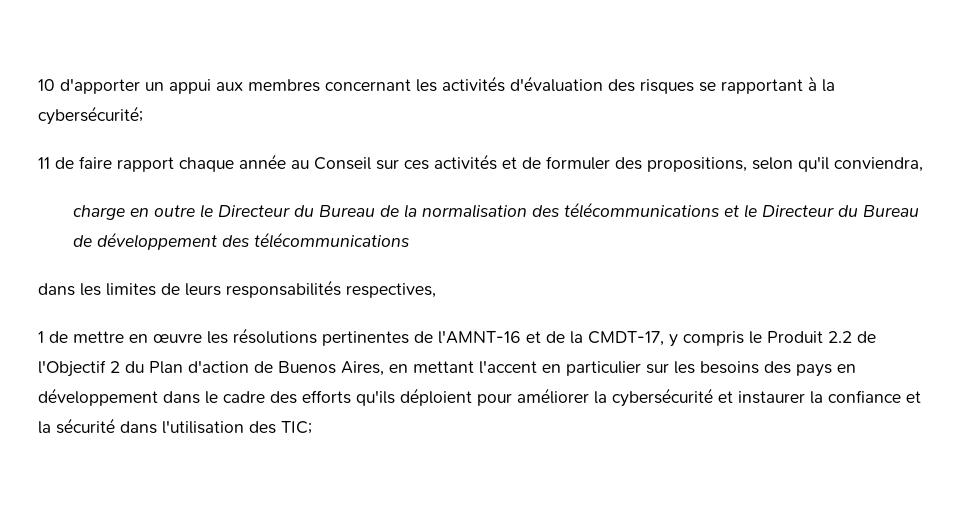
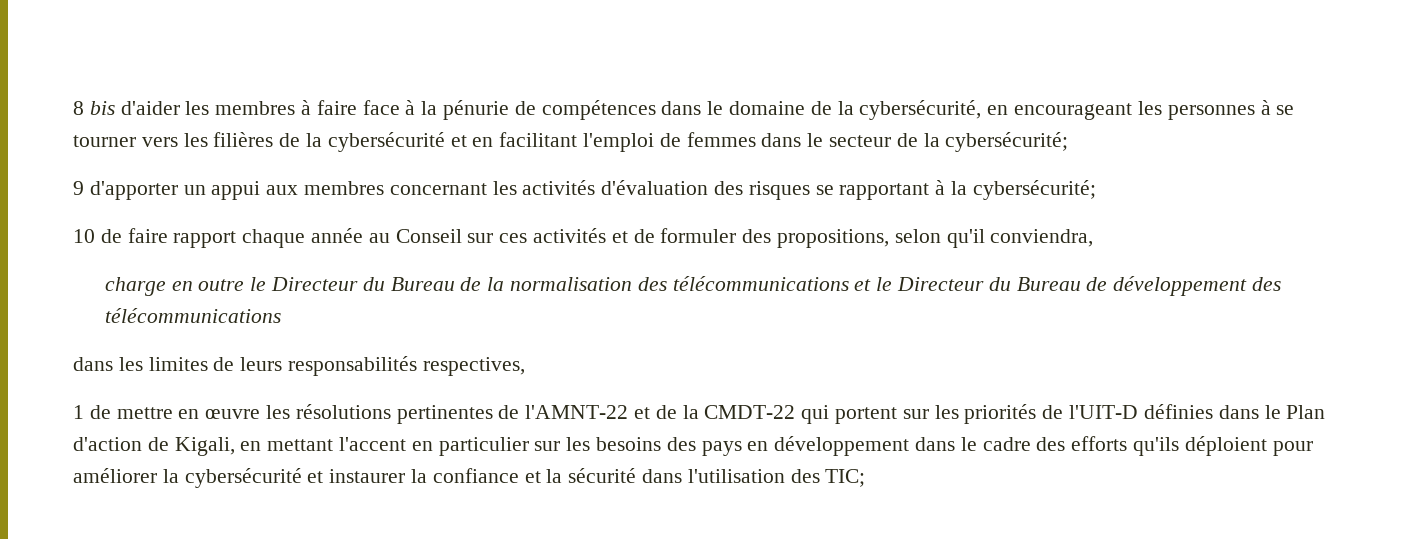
[38,79,55,91] 10 -> [73,100,1295,120] [73,132,1069,152] [73,181,84,195] 8 bis d'aider les membres à faire face à la pénurie de compétences dans le domaine de la cybersécurité, en encourageant les personnes à se tourner vers les filières de la cybersécurité et en facilitant l'emploi de femmes dans le secteur de la cybersécurité; // 9
[38,157,50,169] 11 -> [73,229,95,243] 10
[438,330,521,344] l'AMNT-16 -> [525,405,629,419] l'AMNT-22
[588,331,876,347] [38,360,144,377] CMDT-17, y compris le Produit 2.2 de l'Objectif 2 du -> [704,404,1281,424] CMDT-22 qui portent sur les priorités de l'UIT-D définies dans le
[278,361,384,376] Buenos Aires, -> [174,437,235,456] Kigali,

